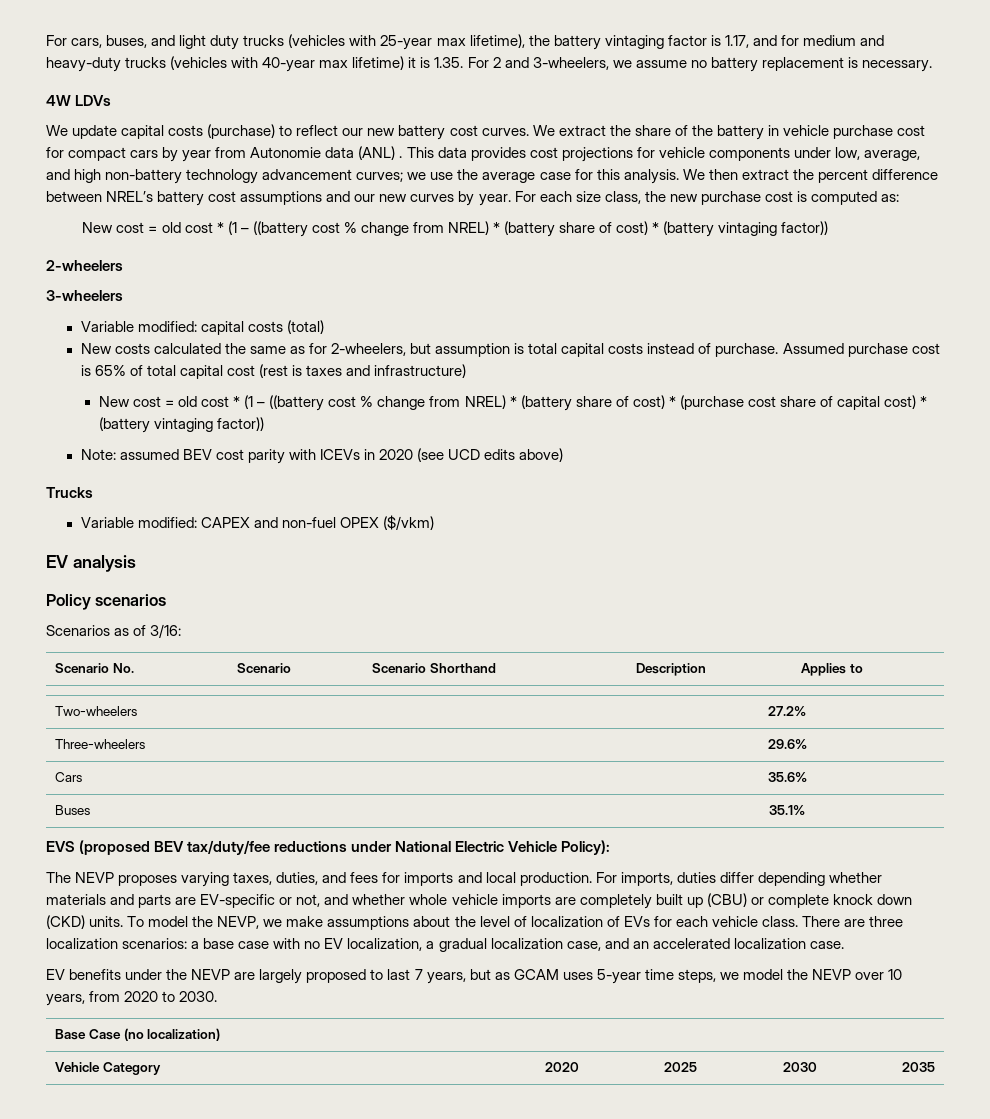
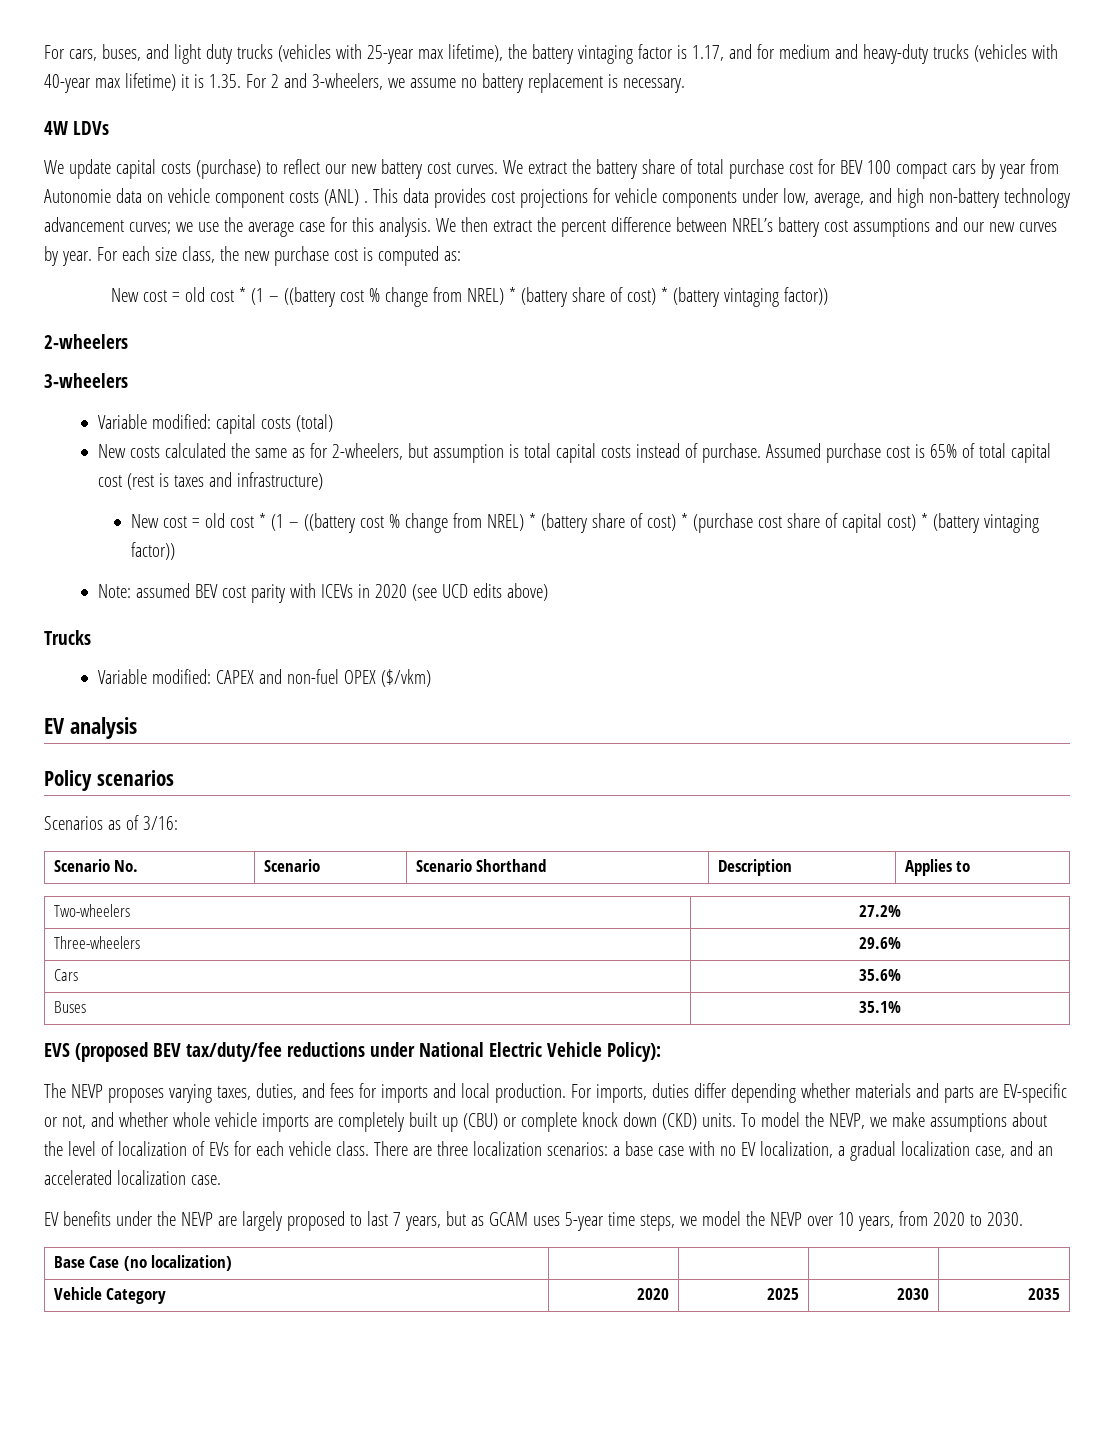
[634,125,829,140] share of the battery in vehicle -> [595,159,724,179] battery share of total
(64, 152) none -> [839,160,891,174] BEV 100
(355, 152) none -> [146,188,319,208] on vehicle component costs

